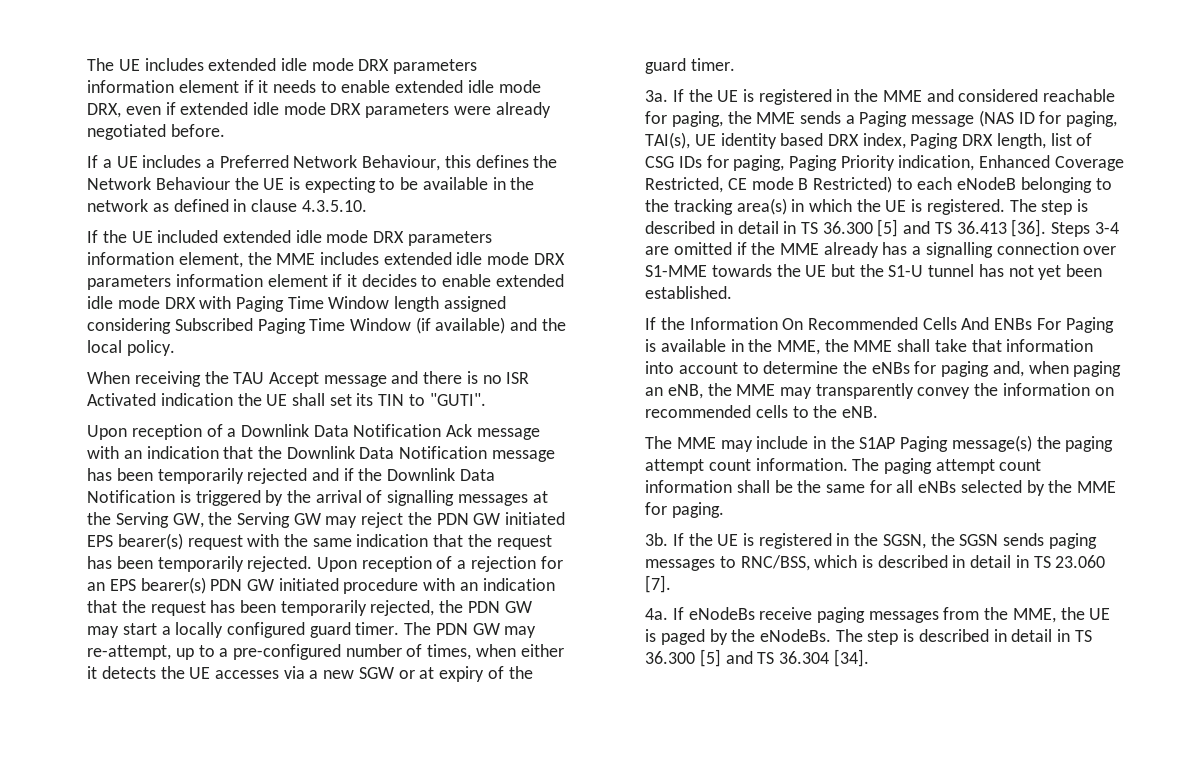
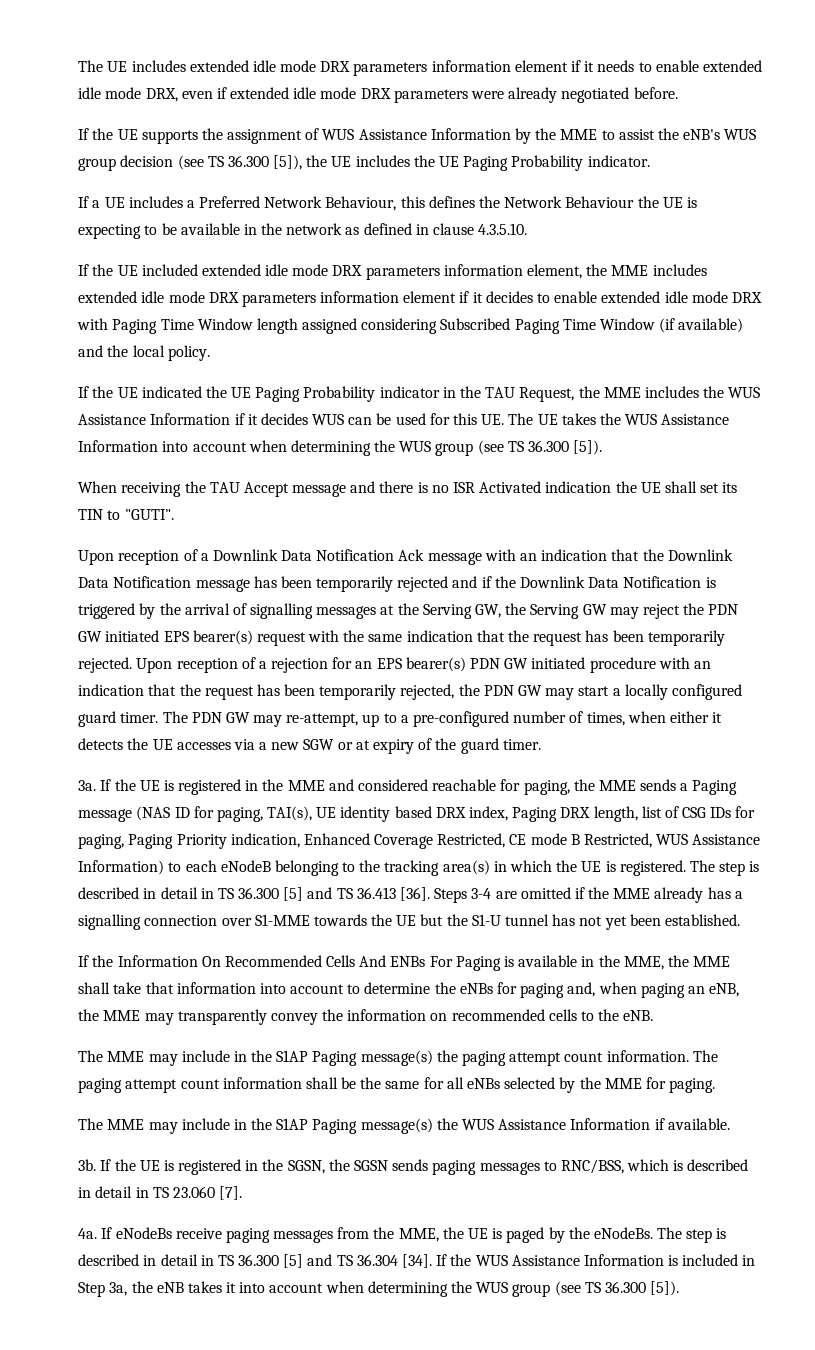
(225, 130) none -> [78,128,757,144] [78,155,650,171] // If the UE supports the assignment of WUS Assistance Information by the MME to assist the eNB's WUS group decision (see TS 36.300 [5]), the UE includes the UE Paging Probability indicator.
(175, 348) none -> [78,386,761,402] [78,413,730,425] [78,440,603,456] // If the UE indicated the UE Paging Probability indicator in the TAU Request, the MME includes the WUS Assistance Information if it decides WUS can be used for this UE. The UE takes the WUS Assistance Information into account when determining the WUS group (see TS 36.300 [5]).
[813,176,893,193] Restricted) -> [584,833,761,848] [78,860,165,875] Restricted, WUS Assistance Information)
(724, 510) none -> [78,1118,730,1134] // The MME may include in the S1AP Paging message(s) the WUS Assistance Information if available.
(869, 658) none -> [436,1254,756,1266] [78,1281,680,1297] If the WUS Assistance Information is included in Step 3a, the eNB takes it into account when determining the WUS group (see TS 36.300 [5]).

